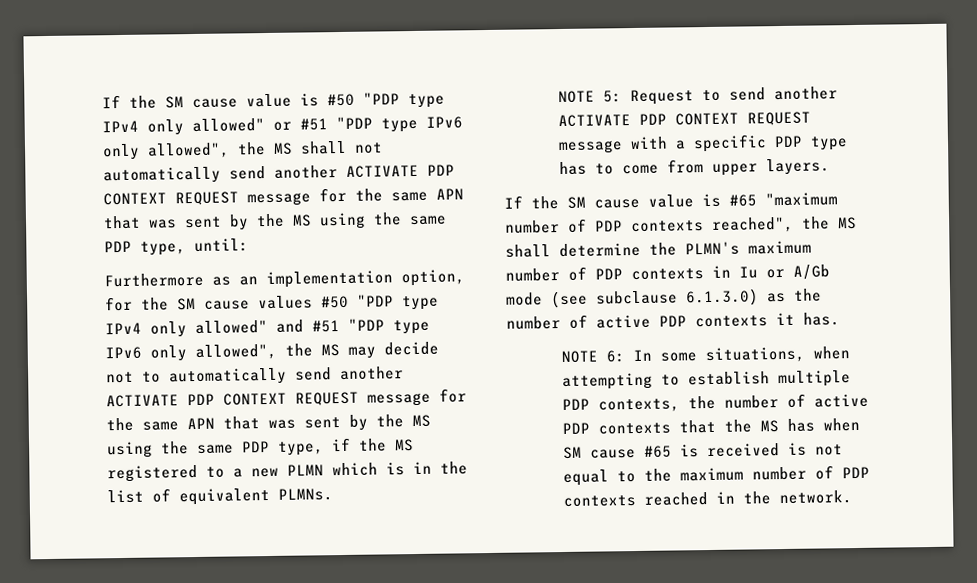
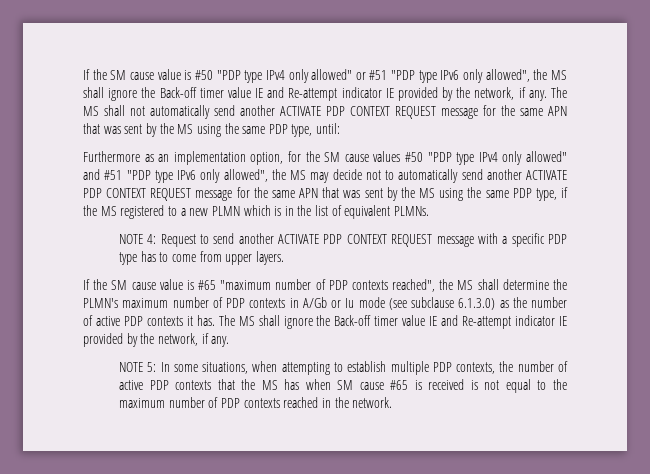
(347, 147) none -> [108,87,568,101] [83,105,126,116] ignore the Back-off timer value IE and Re-attempt indicator IE provided by the network, if any. The MS shall
[603,90,623,103] 5: -> [147,234,157,244] 4:
[739,264,830,280] Iu or A/Gb -> [302,297,355,308] A/Gb or Iu
[561,350,626,364] // NOTE 6: -> [218,315,568,329] [83,333,230,347] [118,362,157,372] The MS shall ignore the Back-off timer value IE and Re-attempt indicator IE provided by the network, if any. // NOTE 5:

